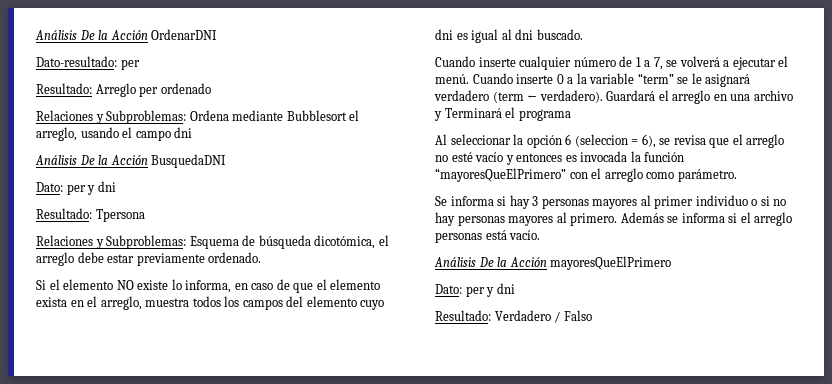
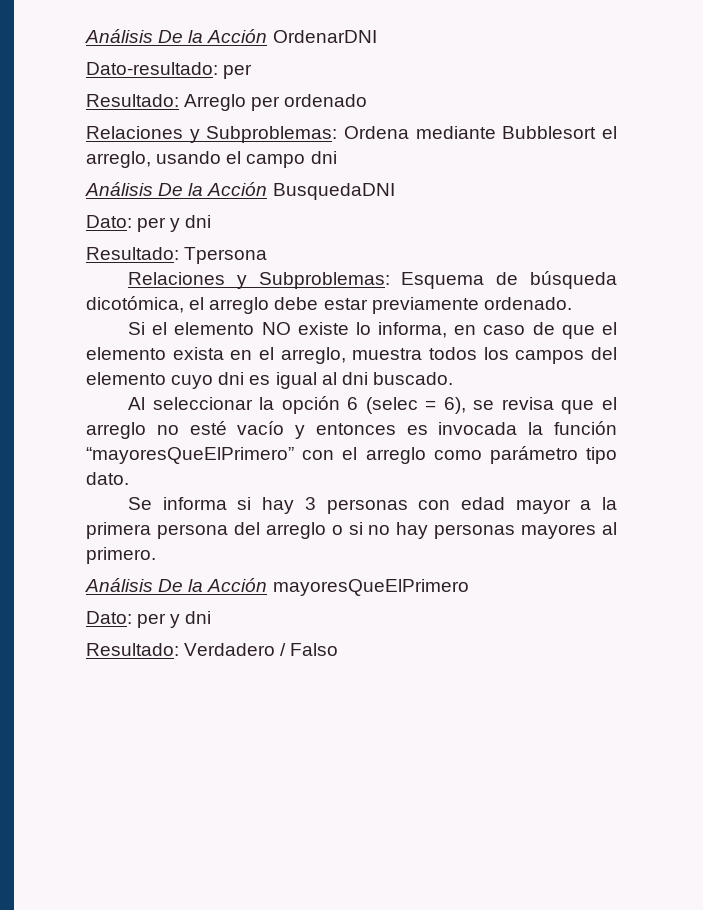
[435,56,789,70] [435,73,751,87] [434,90,793,104] [434,107,571,121] // Cuando inserte cualquier número de 1 a 7, se volverá a ejecutar el menú. Cuando inserte 0 a la variable “term” se le asignará verdadero (term ← verdadero). Guardará el arreglo en una archivo y Terminará el programa -> (453, 378) none
[574,134,628,147] (seleccion -> [365,397,418,414] (selec
[677,169,737,182] parámetro. -> [489,446,618,464] [86,472,129,485] parámetro tipo dato.
[592,195,748,209] mayores al primer individuo -> [418,497,618,514] [86,522,326,539] con edad mayor a la primera persona del arreglo
[620,212,793,226] [435,230,541,243] Además se informa si el arreglo personas está vacío. -> (156, 555) none

